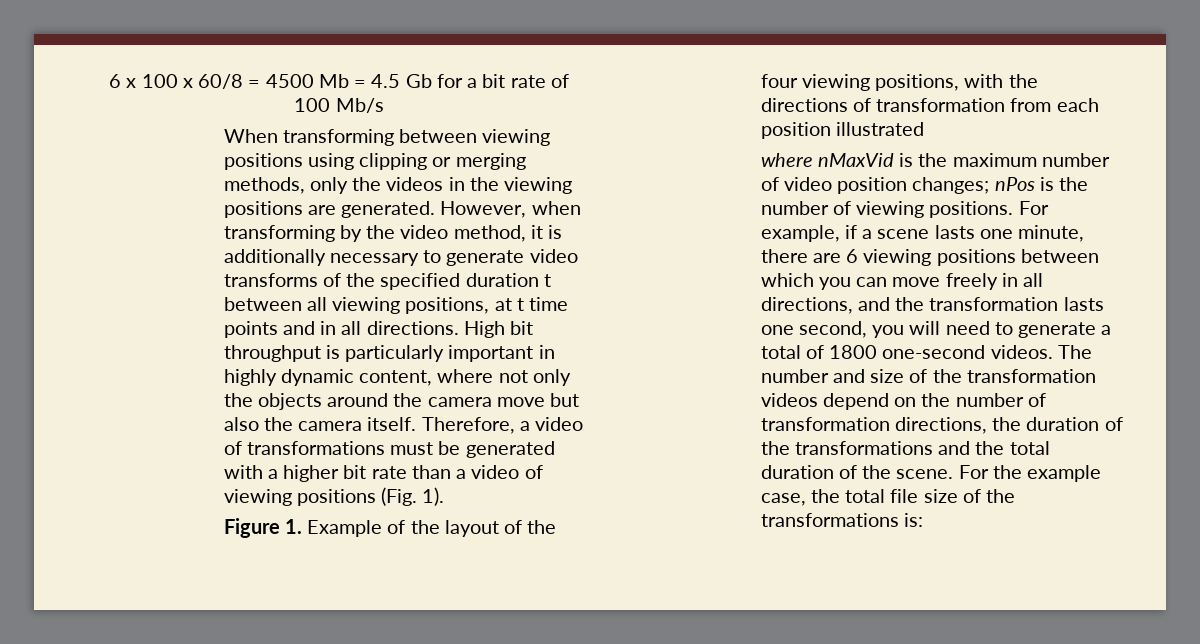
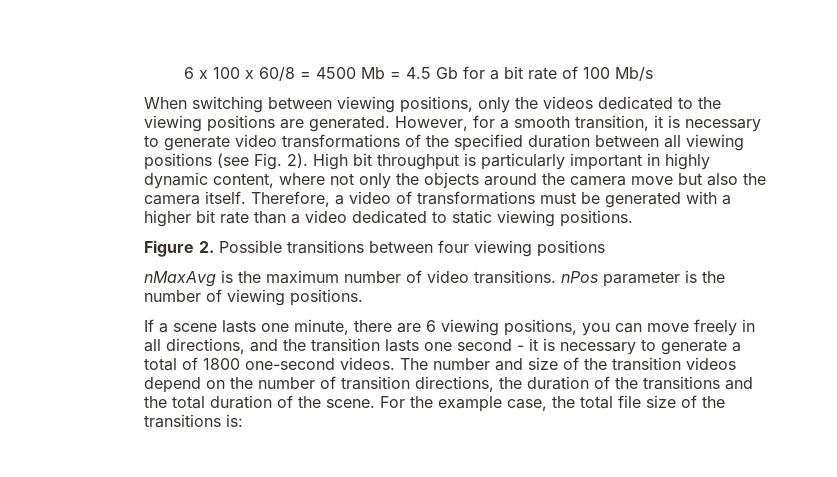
[282,129,394,146] transforming -> [192,96,264,113] switching
[223,153,526,170] [223,177,305,194] positions using clipping or merging methods, -> [400,96,474,113] positions,
[448,177,465,191] in -> [598,96,694,110] dedicated to
[531,201,581,215] [223,225,563,242] [223,249,326,266] when transforming by the video method, it is additionally -> [473,115,681,131] for a smooth transition, it is
[223,273,318,287] transforms -> [282,134,401,148] transformations
[543,274,551,287] t -> (591, 141) none
[405,297,569,314] [223,321,459,338] positions, at t time points and in all directions. -> [144,153,309,170] positions (see Fig. 2).
[524,465,543,479] [223,487,445,506] [223,518,557,538] [760,74,1038,91] [760,98,1099,112] [760,122,924,139] [760,153,894,167] of viewing positions (Fig. 1). // Figure 1. Example of the layout of the four viewing positions, with the directions of transformation from each position illustrated // where nMaxVid -> [352,210,634,227] [144,240,606,257] [144,271,217,287] dedicated to static viewing positions. // Figure 2. Possible transitions between four viewing positions // nMaxAvg
[837,177,1035,194] position changes; nPos -> [474,270,681,287] transitions. nPos parameter
[1018,201,1049,215] [760,225,857,242] For example, if -> [144,319,155,332] // If
[936,249,1099,266] [760,273,814,287] positions between which -> [504,319,578,336] positions,
[929,297,1104,311] [760,321,990,338] transformation lasts one second, you will need -> [311,338,637,355] transition lasts one second - it is necessary
[966,369,1096,383] transformation -> [612,357,682,371] transition
[760,417,890,431] transformation -> [341,376,411,390] transition
[794,441,933,455] transformations -> [643,376,721,390] transitions
[760,513,899,527] transformations -> [144,414,222,428] transitions

